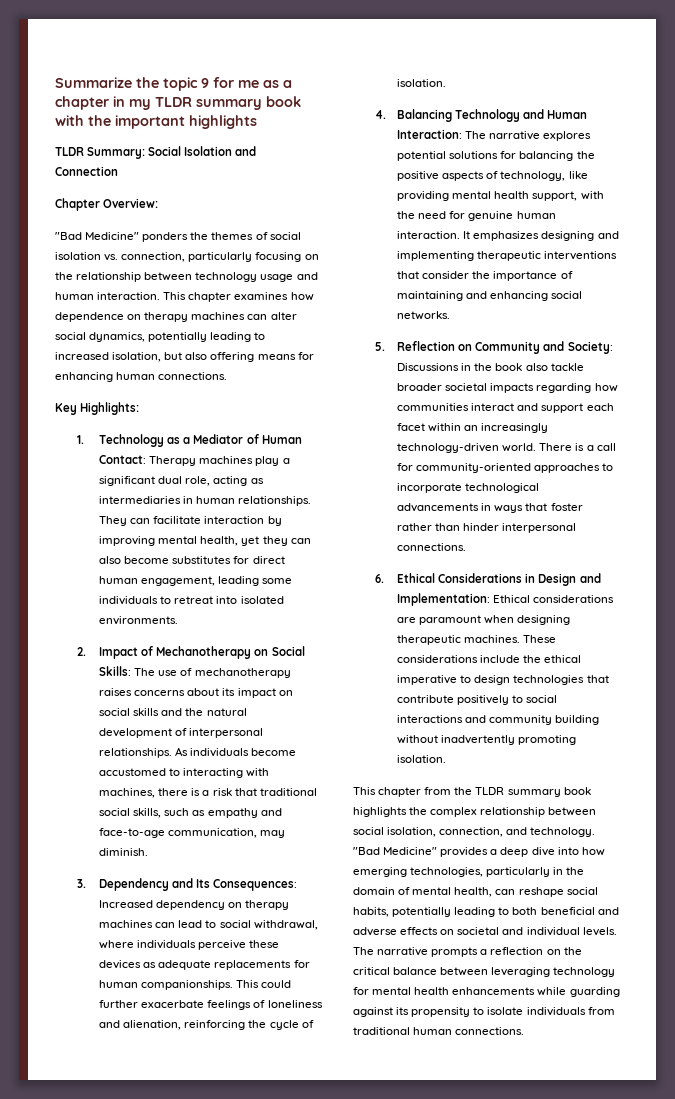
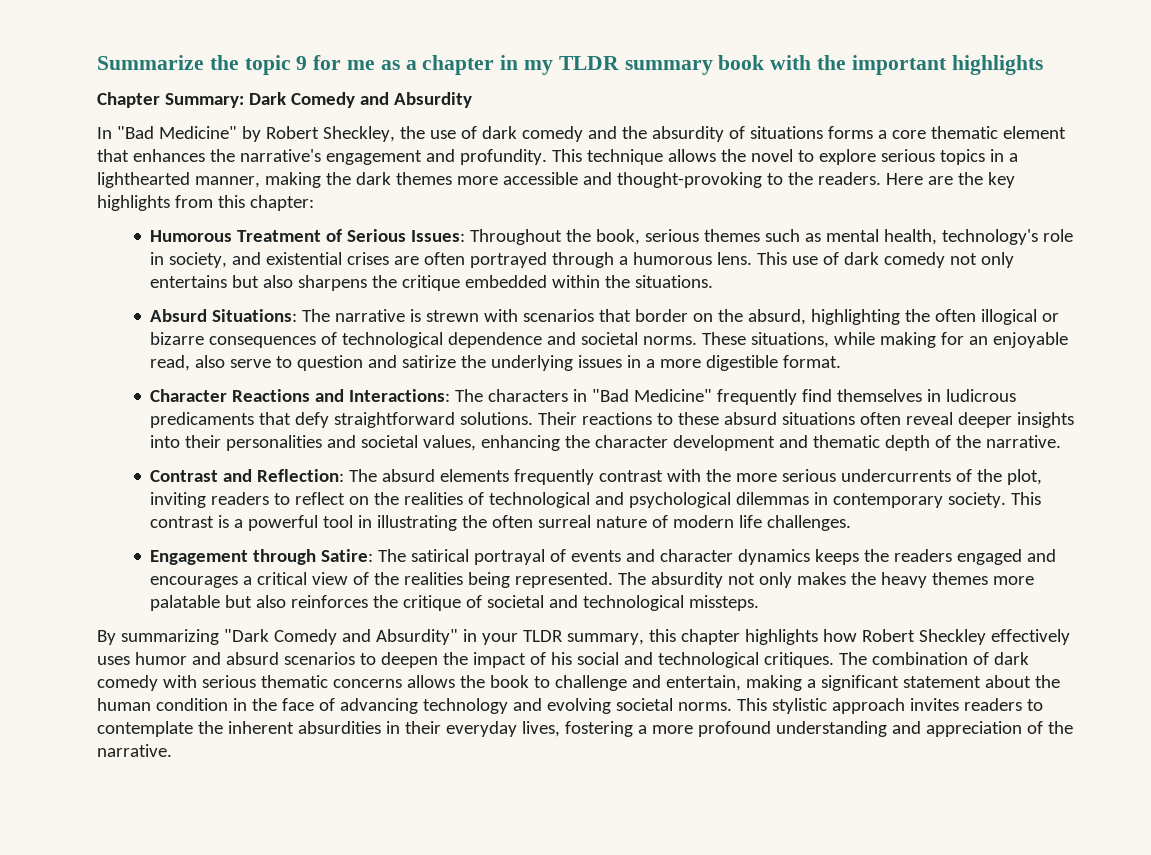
[55,146,257,159] [55,166,118,176] [55,198,159,211] [55,232,301,242] [55,252,319,262] [55,272,318,282] [55,292,314,302] [55,312,297,322] [55,332,266,342] [55,352,314,362] [55,372,228,382] [55,402,140,415] [77,434,302,447] [99,455,290,466] [99,476,264,486] [99,496,312,506] [99,516,282,526] [99,536,311,546] [99,556,285,564] [99,576,293,586] [99,596,284,605] [99,616,179,625] [77,646,305,659] [99,666,291,678] [99,688,293,698] [99,708,247,716] [99,728,264,738] [99,747,297,758] [99,768,270,778] [99,788,317,798] [99,808,282,818] [99,828,286,838] [99,848,149,856] [77,878,298,891] [99,900,290,910] [99,920,318,930] [99,940,280,950] [99,960,310,970] [99,980,292,990] [99,1000,323,1010] [99,1020,314,1030] [397,79,447,87] [375,109,588,122] [397,129,592,141] [397,151,595,161] [397,171,588,181] [397,191,604,201] [397,211,556,221] [397,231,619,241] [397,251,618,261] [397,271,573,281] [397,291,583,301] [397,311,451,320] [375,341,613,354] [397,363,584,371] [397,383,618,393] [397,403,614,413] [397,423,549,433] [397,443,616,453] [397,463,614,473] [397,483,540,493] [397,503,583,513] [397,523,577,533] [397,543,467,551] [375,573,601,586] [397,593,615,606] [397,615,571,625] [397,635,557,645] [397,655,582,663] [397,675,609,685] [397,695,558,705] [397,715,600,725] [397,735,577,745] [397,755,447,763] [353,787,591,797] [353,807,597,817] [353,827,596,837] [353,847,605,857] [353,867,585,877] [353,887,598,897] [353,907,619,917] [353,927,617,936] [353,947,582,957] [353,967,616,977] [353,987,620,997] [353,1007,615,1017] [353,1027,525,1035] TLDR Summary: Social Isolation and Connection // Chapter Overview: // "Bad Medicine" ponders the themes of social isolation vs. connection, particularly focusing on the relationship between technology usage and human interaction. This chapter examines how dependence on therapy machines can alter social dynamics, potentially leading to increased isolation, but also offering means for enhancing human connections. // Key Highlights: // 1. Technology as a Mediator of Human Contact: Therapy machines play a significant dual role, acting as intermediaries in human relationships. They can facilitate interaction by improving mental health, yet they can also become substitutes for direct human engagement, leading some individuals to retreat into isolated environments. // 2. Impact of Mechanotherapy on Social Skills: The use of mechanotherapy raises concerns about its impact on social skills and the natural development of interpersonal relationships. As individuals become accustomed to interacting with machines, there is a risk that traditional social skills, such as empathy and face-to-age communication, may diminish. // 3. Dependency and Its Consequences: Increased dependency on therapy machines can lead to social withdrawal, where individuals perceive these devices as adequate replacements for human companionships. This could further exacerbate feelings of loneliness and alienation, reinforcing the cycle of isolation. // 4. Balancing Technology and Human Interaction: The narrative explores potential solutions for balancing the positive aspects of technology, like providing mental health support, with the need for genuine human interaction. It emphasizes designing and implementing therapeutic interventions that consider the importance of maintaining and enhancing social networks. // 5. Reflection on Community and Society: Discussions in the book also tackle broader societal impacts regarding how communities interact and support each facet within an increasingly technology-driven world. There is a call for community-oriented approaches to incorporate technological advancements in ways that foster rather than hinder interpersonal connections. // 6. Ethical Considerations in Design and Implementation: Ethical considerations are paramount when designing therapeutic machines. These considerations include the ethical imperative to design technologies that contribute positively to social interactions and community building without inadvertently promoting isolation. // This chapter from the TLDR summary book highlights the complex relationship between social isolation, connection, and technology. "Bad Medicine" provides a deep dive into how emerging technologies, particularly in the domain of mental health, can reshape social habits, potentially leading to both beneficial and adverse effects on societal and individual levels. The narrative prompts a reflection on the critical balance between leveraging technology for mental health enhancements while guarding against its propensity to isolate individuals from traditional human connections. -> [97,92,472,108] [97,126,1066,142] [97,149,1018,165] [97,172,1015,188] [97,195,314,211] [150,229,1074,245] [150,252,1015,268] [150,275,714,291] [150,309,1060,325] [150,332,1069,348] [150,355,842,371] [150,389,1017,405] [150,412,1075,428] [150,435,1062,451] [150,469,1043,485] [150,492,1042,508] [150,515,852,531] [150,549,1057,565] [150,572,1035,588] [150,595,760,611] [97,629,1070,645] [97,652,1029,668] [97,675,1060,691] [97,698,1043,714] [97,721,1073,737] [97,744,172,757] Chapter Summary: Dark Comedy and Absurdity // In "Bad Medicine" by Robert Sheckley, the use of dark comedy and the absurdity of situations forms a core thematic element that enhances the narrative's engagement and profundity. This technique allows the novel to explore serious topics in a lighthearted manner, making the dark themes more accessible and thought-provoking to the readers. Here are the key highlights from this chapter: // Humorous Treatment of Serious Issues: Throughout the book, serious themes such as mental health, technology's role in society, and existential crises are often portrayed through a humorous lens. This use of dark comedy not only entertains but also sharpens the critique embedded within the situations. // Absurd Situations: The narrative is strewn with scenarios that border on the absurd, highlighting the often illogical or bizarre consequences of technological dependence and societal norms. These situations, while making for an enjoyable read, also serve to question and satirize the underlying issues in a more digestible format. // Character Reactions and Interactions: The characters in "Bad Medicine" frequently find themselves in ludicrous predicaments that defy straightforward solutions. Their reactions to these absurd situations often reveal deeper insights into their personalities and societal values, enhancing the character development and thematic depth of the narrative. // Contrast and Reflection: The absurd elements frequently contrast with the more serious undercurrents of the plot, inviting readers to reflect on the realities of technological and psychological dilemmas in contemporary society. This contrast is a powerful tool in illustrating the often surreal nature of modern life challenges. // Engagement through Satire: The satirical portrayal of events and character dynamics keeps the readers engaged and encourages a critical view of the realities being represented. The absurdity not only makes the heavy themes more palatable but also reinforces the critique of societal and technological missteps. // By summarizing "Dark Comedy and Absurdity" in your TLDR summary, this chapter highlights how Robert Sheckley effectively uses humor and absurd scenarios to deepen the impact of his social and technological critiques. The combination of dark comedy with serious thematic concerns allows the book to challenge and entertain, making a significant statement about the human condition in the face of advancing technology and evolving societal norms. This stylistic approach invites readers to contemplate the inherent absurdities in their everyday lives, fostering a more profound understanding and appreciation of the narrative.

